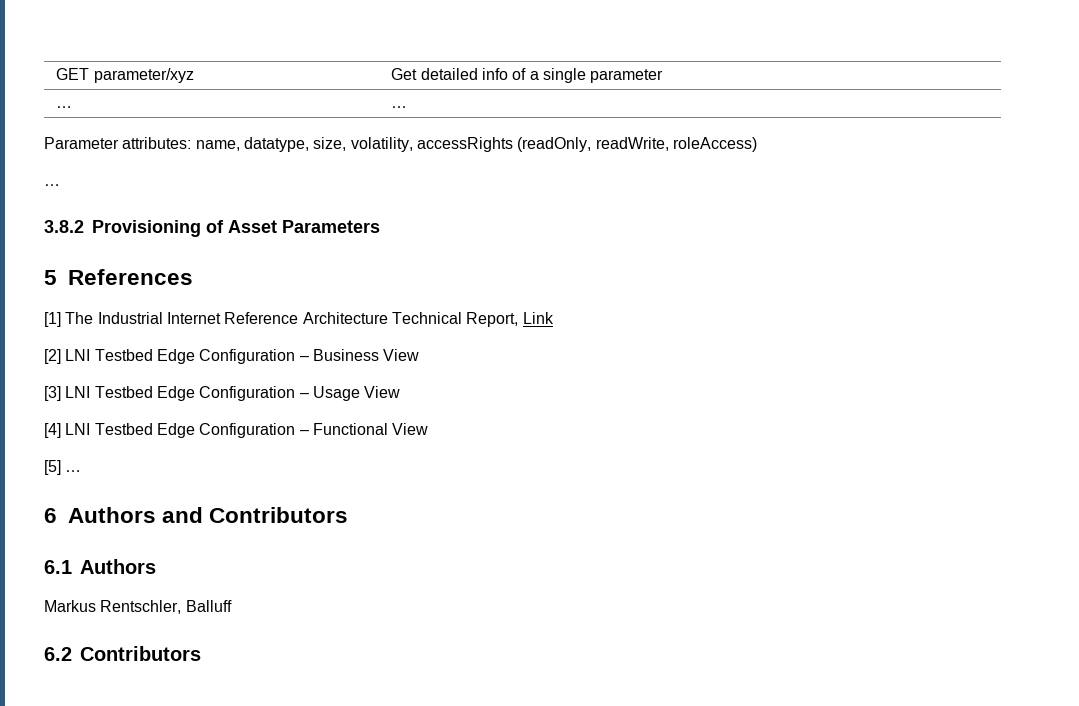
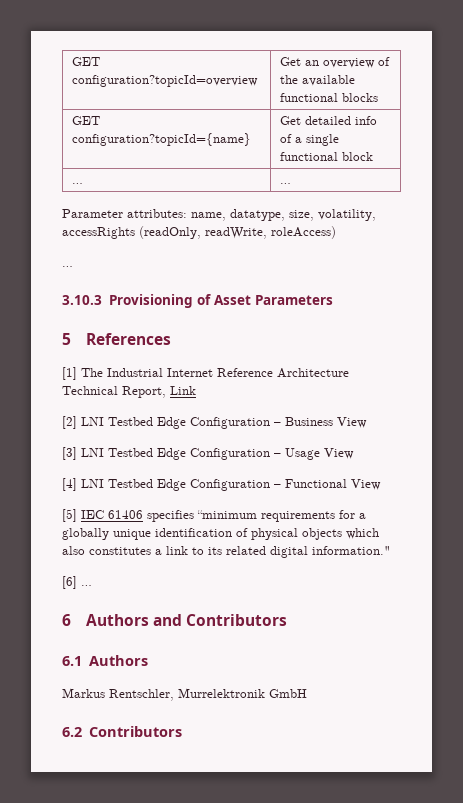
[56,68,194,83] GET parameter/xyz -> [71,57,100,66] [71,75,258,87] [279,57,390,68] [279,75,355,86] [279,93,378,102] [71,116,100,125] [71,133,251,146] GET configuration?topicId=overview | Get an overview of the available functional blocks // GET configuration?topicId={name}
[590,69,664,83] parameter -> [279,152,373,161] functional block
[44,220,84,233] 3.8.2 -> [62,295,102,305] 3.10.3
(61, 467) none -> [81,510,366,522] [62,528,379,540] [62,546,391,558] [62,576,77,589] IEC 61406 specifies “minimum requirements for a globally unique identification of physical objects which also constitutes a link to its related digital information." // [6]
[185,600,232,612] Balluff -> [178,688,307,698] Murrelektronik GmbH

